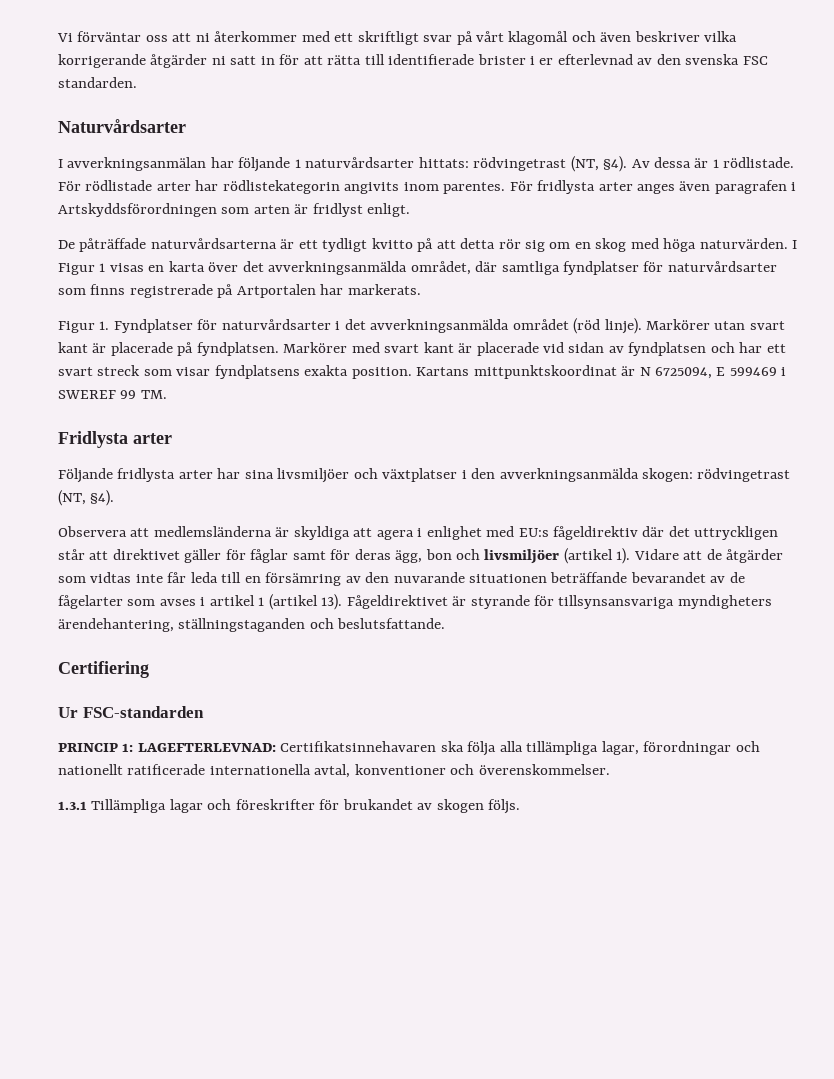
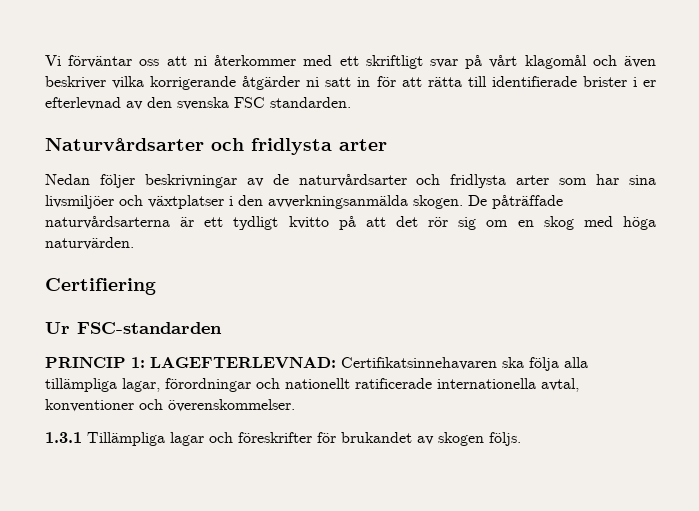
[58,156,795,172] [58,180,797,194] [58,203,411,217] // I avverkningsanmälan har följande 1 naturvårdsarter hittats: rödvingetrast (NT, §4). Av dessa är 1 rödlistade. För rödlistade arter har rödlistekategorin angivits inom parentes. För fridlysta arter anges även paragrafen i Artskyddsförordningen som arten är fridlyst enligt. // -> [211,138,387,155] [45,174,656,188] [45,195,463,209] och fridlysta arter // Nedan följer beskrivningar av de naturvårdsarter och fridlysta arter som har sina livsmiljöer och växtplatser i den avverkningsanmälda skogen.
[460,238,496,249] detta -> [396,216,419,227] det
[792,240,798,249] [58,261,777,275] [58,284,421,298] [58,318,785,334] [58,342,786,356] [58,365,787,379] [58,390,167,399] [58,431,172,448] [58,468,791,483] [58,490,115,506] [58,526,779,540] [58,548,784,564] [58,572,745,586] [58,594,772,610] [58,618,446,632] I Figur 1 visas en karta över det avverkningsanmälda området, där samtliga fyndplatser för naturvårdsarter som finns registrerade på Artportalen har markerats. // Figur 1. Fyndplatser för naturvårdsarter i det avverkningsanmälda området (röd linje). Markörer utan svart kant är placerade på fyndplatsen. Markörer med svart kant är placerade vid sidan av fyndplatsen och har ett svart streck som visar fyndplatsens exakta position. Kartans mittpunktskoordinat är N 6725094, E 599469 i SWEREF 99 TM. // Fridlysta arter // Följande fridlysta arter har sina livsmiljöer och växtplatser i den avverkningsanmälda skogen: rödvingetrast (NT, §4). // Observera att medlemsländerna är skyldiga att agera i enlighet med EU:s fågeldirektiv där det uttryckligen står att direktivet gäller för fåglar samt för deras ägg, bon och livsmiljöer (artikel 1). Vidare att de åtgärder som vidtas inte får leda till en försämring av den nuvarande situationen beträffande bevarandet av de fågelarter som avses i artikel 1 (artikel 13). Fågeldirektivet är styrande för tillsynsansvariga myndigheters ärendehantering, ställningstaganden och beslutsfattande. -> (134, 243) none

